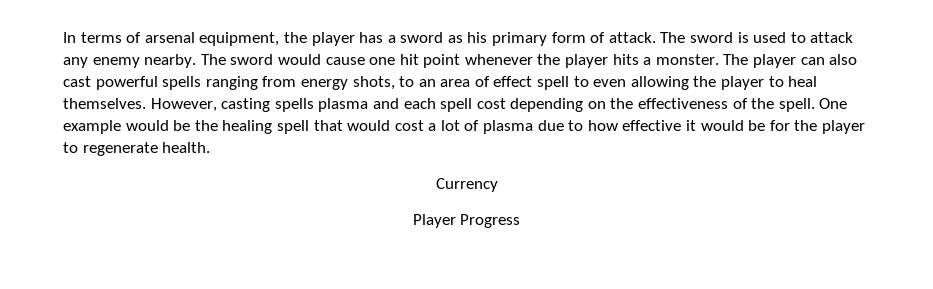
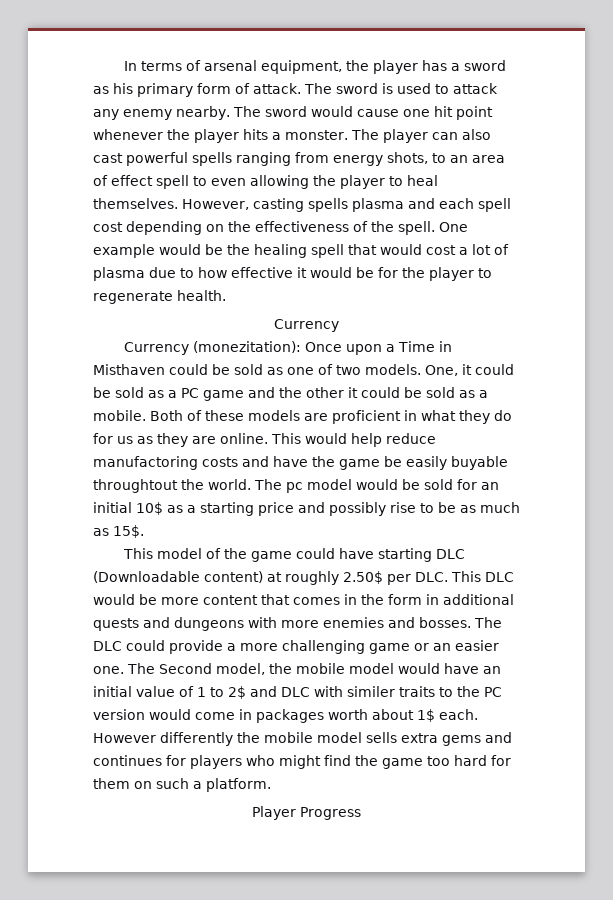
(498, 185) none -> [123,341,452,355] [93,364,514,376] [93,387,488,401] [93,410,512,424] [93,433,436,447] [93,456,508,470] [93,479,499,493] [93,502,520,516] [93,525,144,538] [122,548,465,562] [93,571,514,585] [93,594,514,605] [93,617,502,631] [93,640,499,654] [93,663,501,675] [93,686,502,699] [93,709,478,723] [93,732,512,746] [93,755,511,769] [93,778,271,792] // Currency (monezitation): Once upon a Time in Misthaven could be sold as one of two models. One, it could be sold as a PC game and the other it could be sold as a mobile. Both of these models are proficient in what they do for us as they are online. This would help reduce manufactoring costs and have the game be easily buyable throughtout the world. The pc model would be sold for an initial 10$ as a starting price and possibly rise to be as much as 15$. // This model of the game could have starting DLC (Downloadable content) at roughly 2.50$ per DLC. This DLC would be more content that comes in the form in additional quests and dungeons with more enemies and bosses. The DLC could provide a more challenging game or an easier one. The Second model, the mobile model would have an initial value of 1 to 2$ and DLC with similer traits to the PC version would come in packages worth about 1$ each. However differently the mobile model sells extra gems and continues for players who might find the game too hard for them on such a platform.

